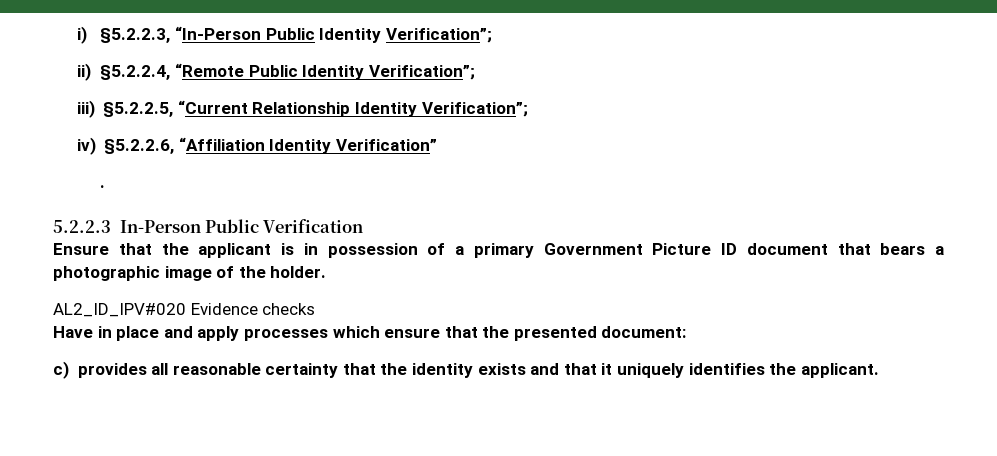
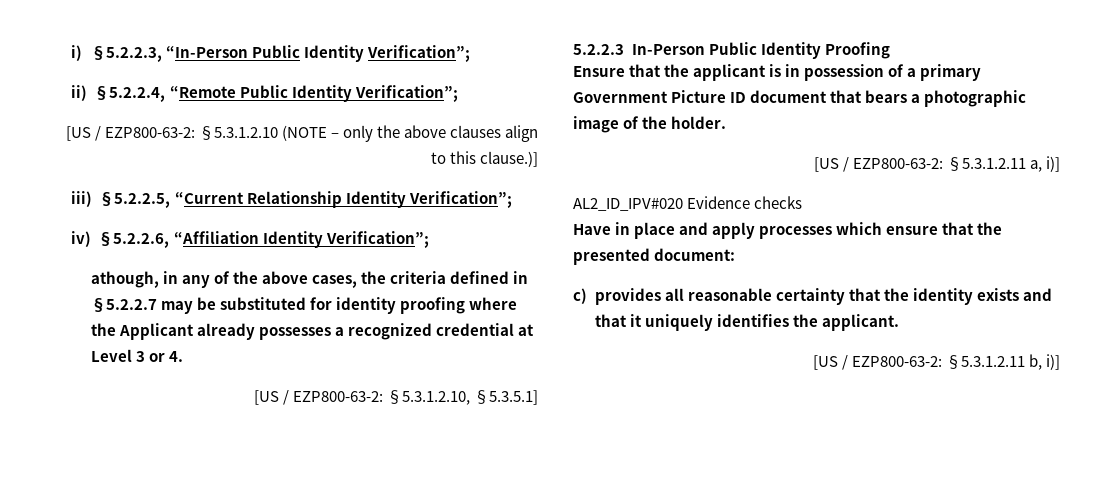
(475, 72) none -> [65,125,539,142] [430,151,538,167] // [US / EZP800-63-2: §5.3.1.2.10 (NOTE – only the above clauses align to this clause.)]
[335,139,437,151] [100,185,106,188] Verification” // . -> [325,231,429,248] [90,271,529,288] [90,297,518,314] [90,323,535,340] [90,349,184,362] [253,390,538,405] Verification”; // athough, in any of the above cases, the criteria defined in §5.2.2.7 may be substituted for identity proofing where the Applicant already possesses a recognized credential at Level 3 or 4. // [US / EZP800-63-2: §5.3.1.2.10, §5.3.5.1]
[263,219,364,233] Verification -> [760,42,890,59] Identity Proofing
(327, 272) none -> [813,156,1060,172] // [US / EZP800-63-2: §5.3.1.2.11 a, i)]
(879, 370) none -> [812,354,1060,370] // [US / EZP800-63-2: §5.3.1.2.11 b, i)]

